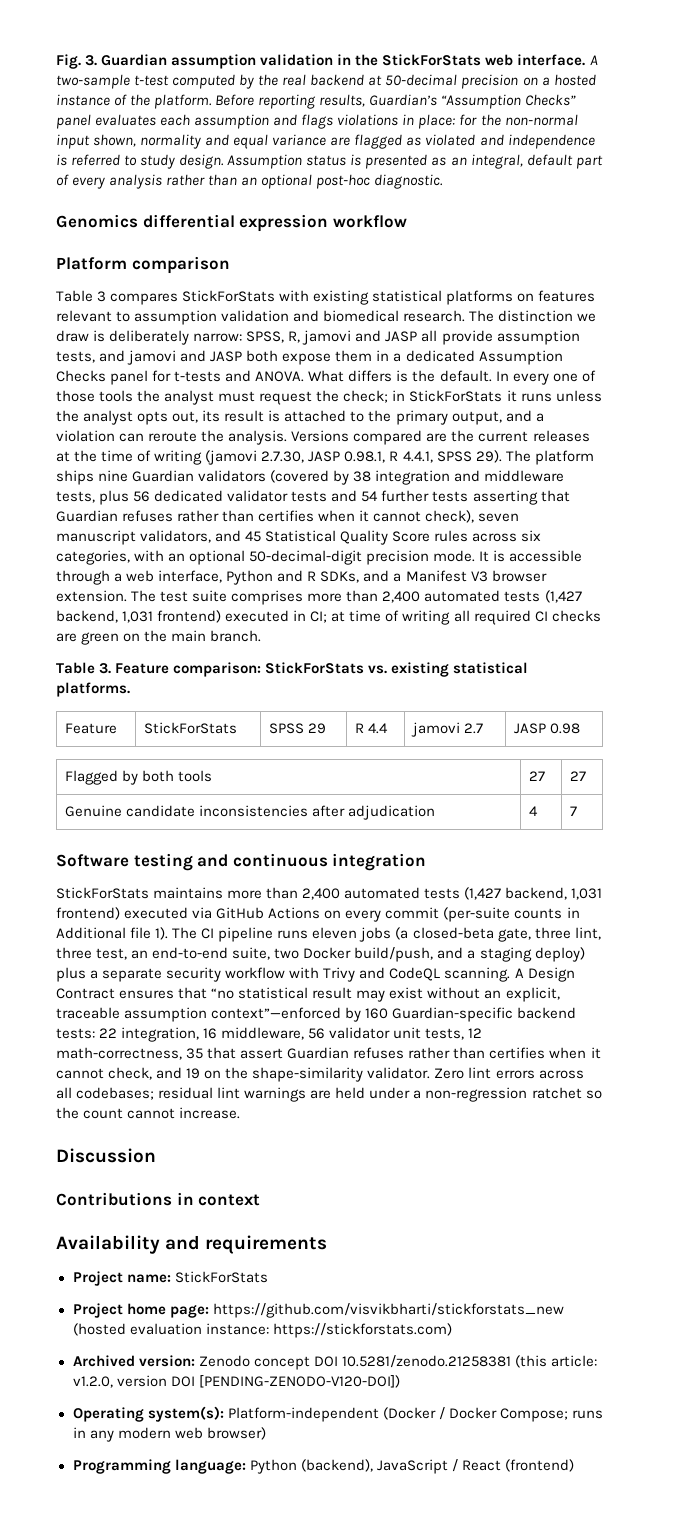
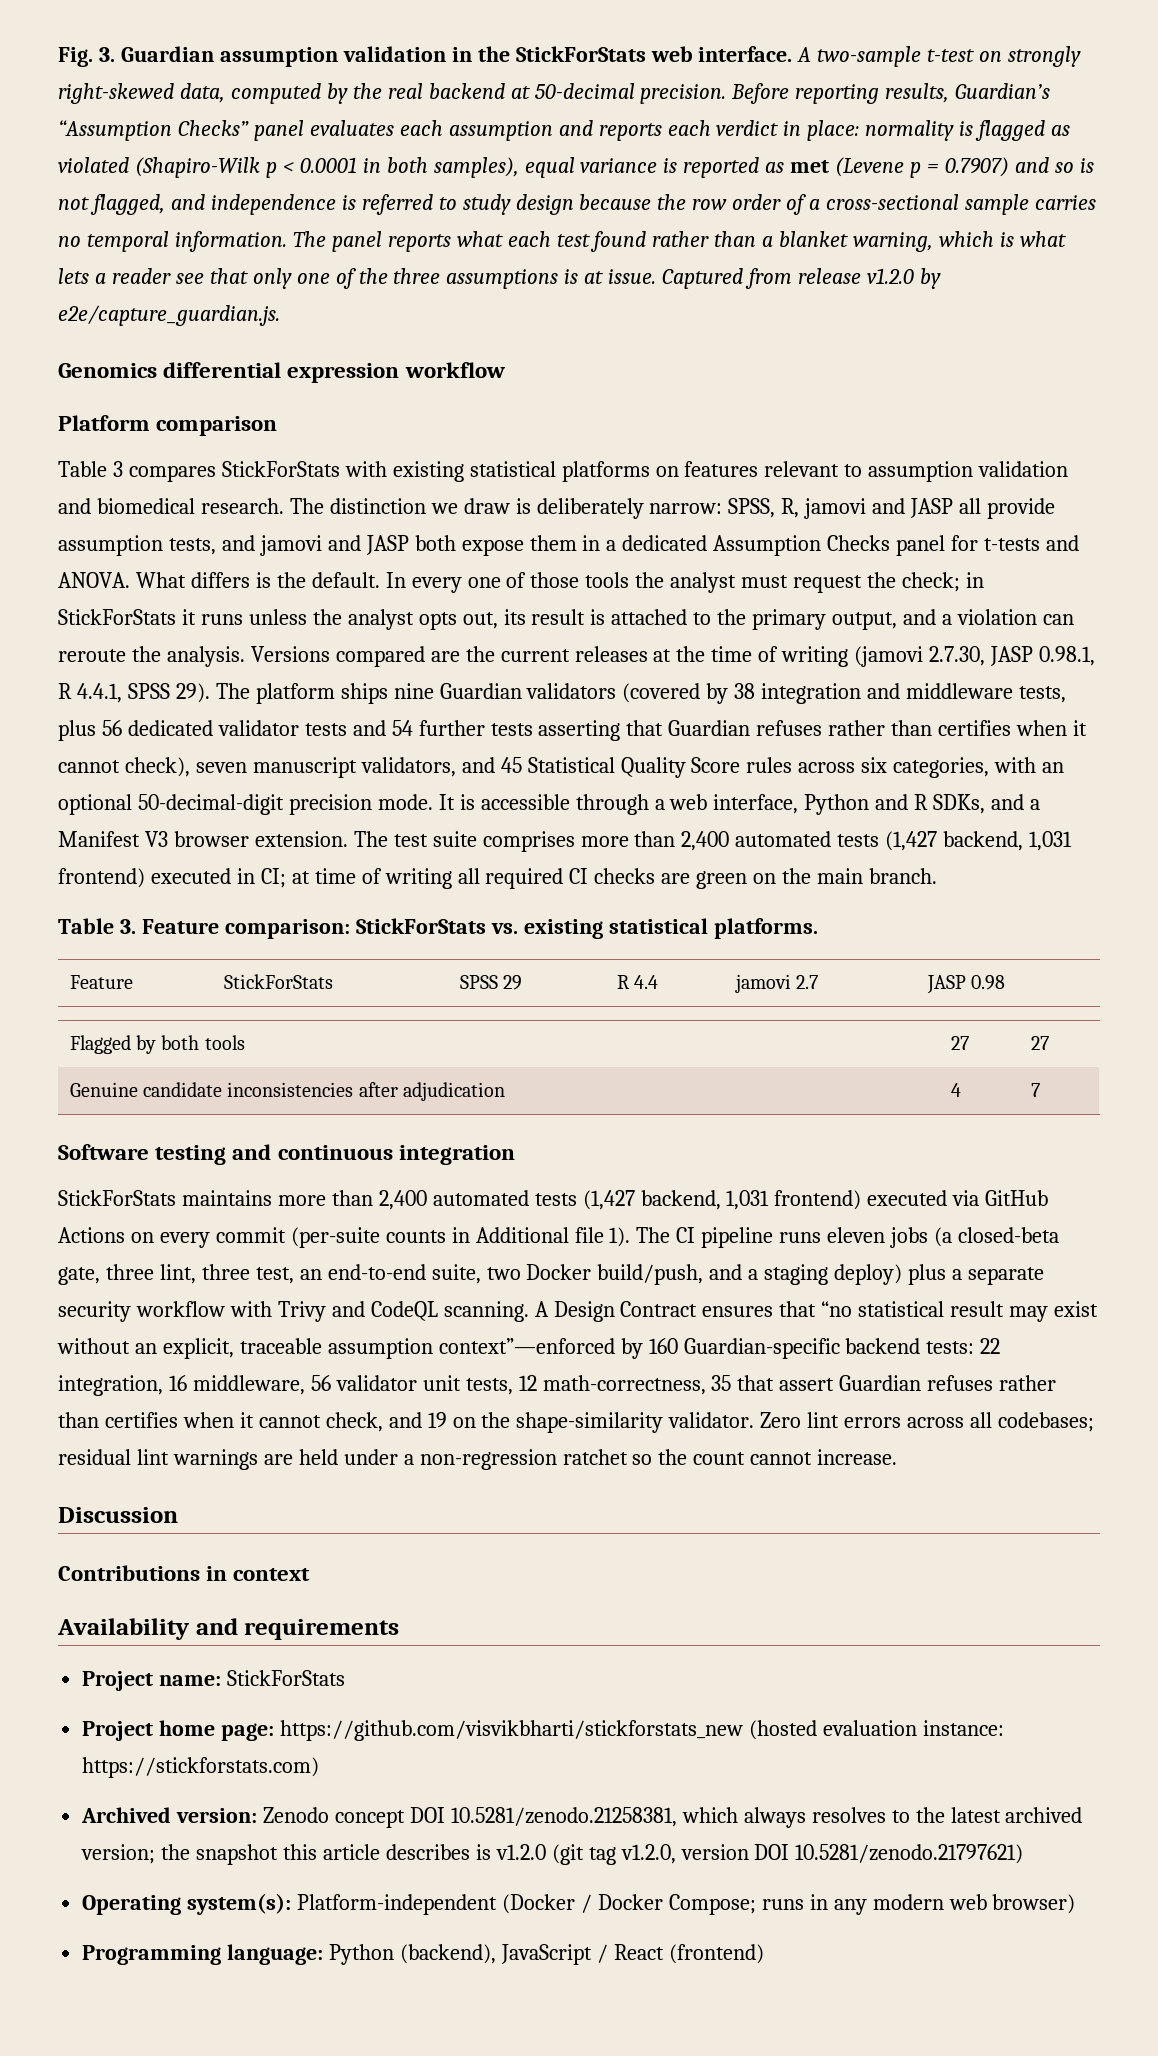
(170, 80) none -> [979,46,1082,67] [58,83,225,104] on strongly right-skewed data,
[461,74,596,89] [56,94,213,109] precision on a hosted instance of the platform. -> [640,84,727,104] precision.
[301,114,578,129] [56,134,476,149] flags violations in place: for the non-normal input shown, normality and equal variance are flagged as violated -> [598,120,1071,141] [58,157,1094,178] [58,194,165,215] reports each verdict in place: normality is flagged as violated (Shapiro-Wilk p < 0.0001 in both samples), equal variance is reported as met (Levene p = 0.7907) and so is not flagged,
[179,154,603,169] [56,174,444,189] design. Assumption status is presented as an integral, default part of every analysis rather than an optional post-hoc diagnostic. -> [515,194,1096,215] [58,231,1066,252] [58,268,941,289] [58,305,280,326] design because the row order of a cross-sectional sample carries no temporal information. The panel reports what each test found rather than a blanket warning, which is what lets a reader see that only one of the three assumptions is at issue. Captured from release v1.2.0 by e2e/capture_guardian.js.
[341,1355,597,1368] 10.5281/zenodo.21258381 (this article: -> [450,1807,1083,1828] [81,1844,616,1865] 10.5281/zenodo.21258381, which always resolves to the latest archived version; the snapshot this article describes is v1.2.0 (git tag
[198,1375,400,1388] [PENDING-ZENODO-V120-DOI]) -> [795,1844,1024,1864] 10.5281/zenodo.21797621)

